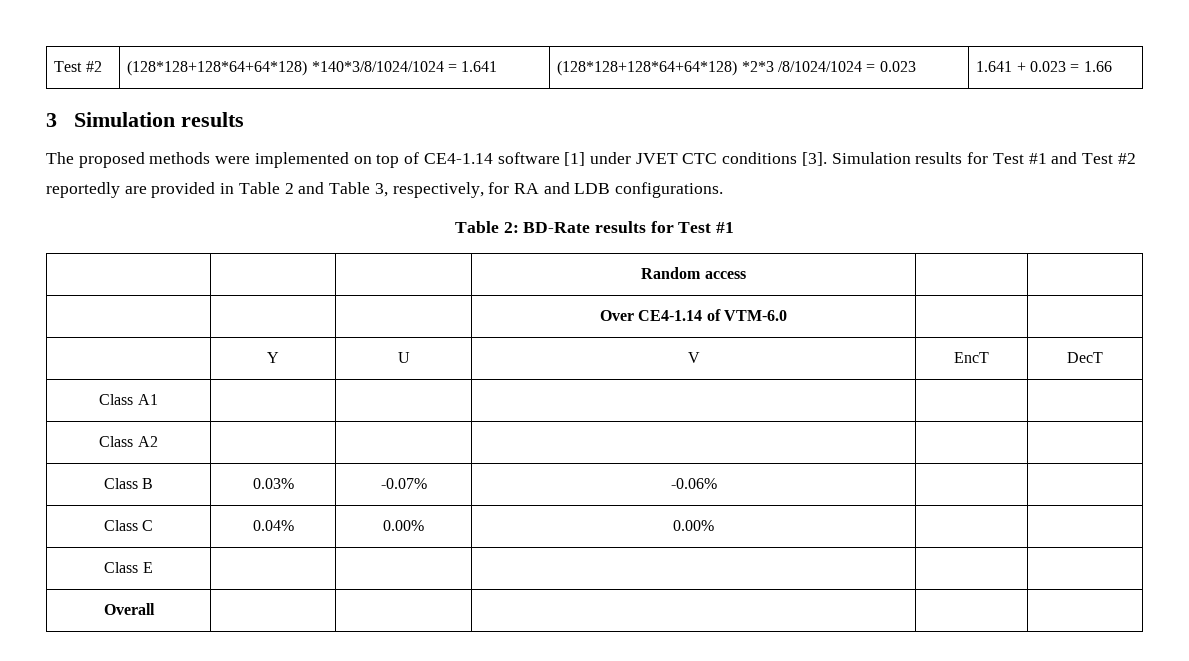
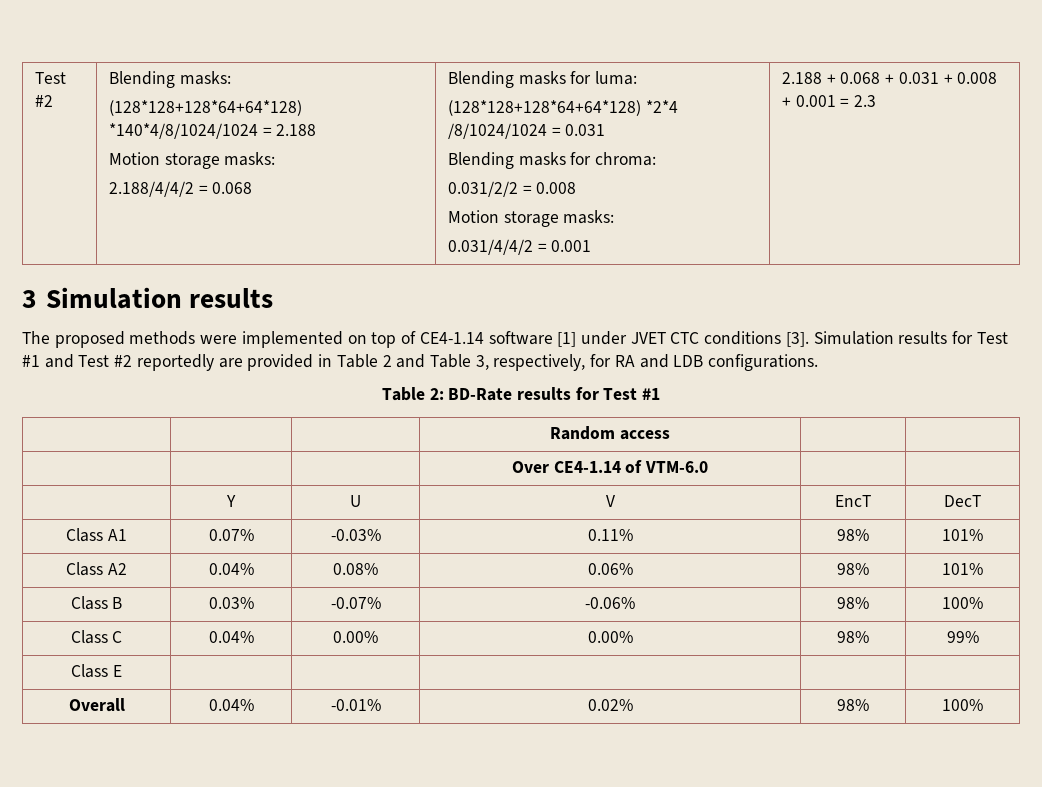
[127,60,498,76] [557,60,916,76] [976,61,1112,72] (128*128+128*64+64*128) *140*3/8/1024/1024 = 1.641 | (128*128+128*64+64*128) *2*3 /8/1024/1024 = 0.023 | 1.641 + 0.023 = 1.66 -> [108,71,231,88] [108,100,302,116] [108,123,317,139] [108,152,276,169] [108,181,253,197] [447,71,638,88] [447,100,678,116] [447,123,606,139] [447,152,657,169] [447,181,577,197] [447,210,615,227] [447,239,592,255] [781,72,998,84] [781,95,877,107] Blending masks: // (128*128+128*64+64*128) *140*4/8/1024/1024 = 2.188 // Motion storage masks: // 2.188/4/4/2 = 0.068 | Blending masks for luma: // (128*128+128*64+64*128) *2*4 /8/1024/1024 = 0.031 // Blending masks for chroma: // 0.031/2/2 = 0.008 // Motion storage masks: // 0.031/4/4/2 = 0.001 | 2.188 + 0.068 + 0.031 + 0.008 + 0.001 = 2.3
[99,436,158,447] | | | | // Class A2 | | | | | -> [208,529,254,541] [330,529,381,541] [587,529,633,541] [837,529,869,541] [942,529,983,541] [66,562,127,576] [208,563,254,575] [333,563,378,575] [587,563,633,575] [837,563,869,575] [942,563,983,575] 0.07% | -0.03% | 0.11% | 98% | 101% // Class A2 | 0.04% | 0.08% | 0.06% | 98% | 101%
(717, 483) | -> [837,597,869,609] [942,597,983,609] 98% | 100%
(714, 525) | -> [837,631,869,643] [946,631,979,643] 98% | 99%
(155, 609) | | | | -> [208,699,254,711] [330,699,381,711] [587,699,633,711] [837,699,869,711] [942,699,983,711] 0.04% | -0.01% | 0.02% | 98% | 100%

